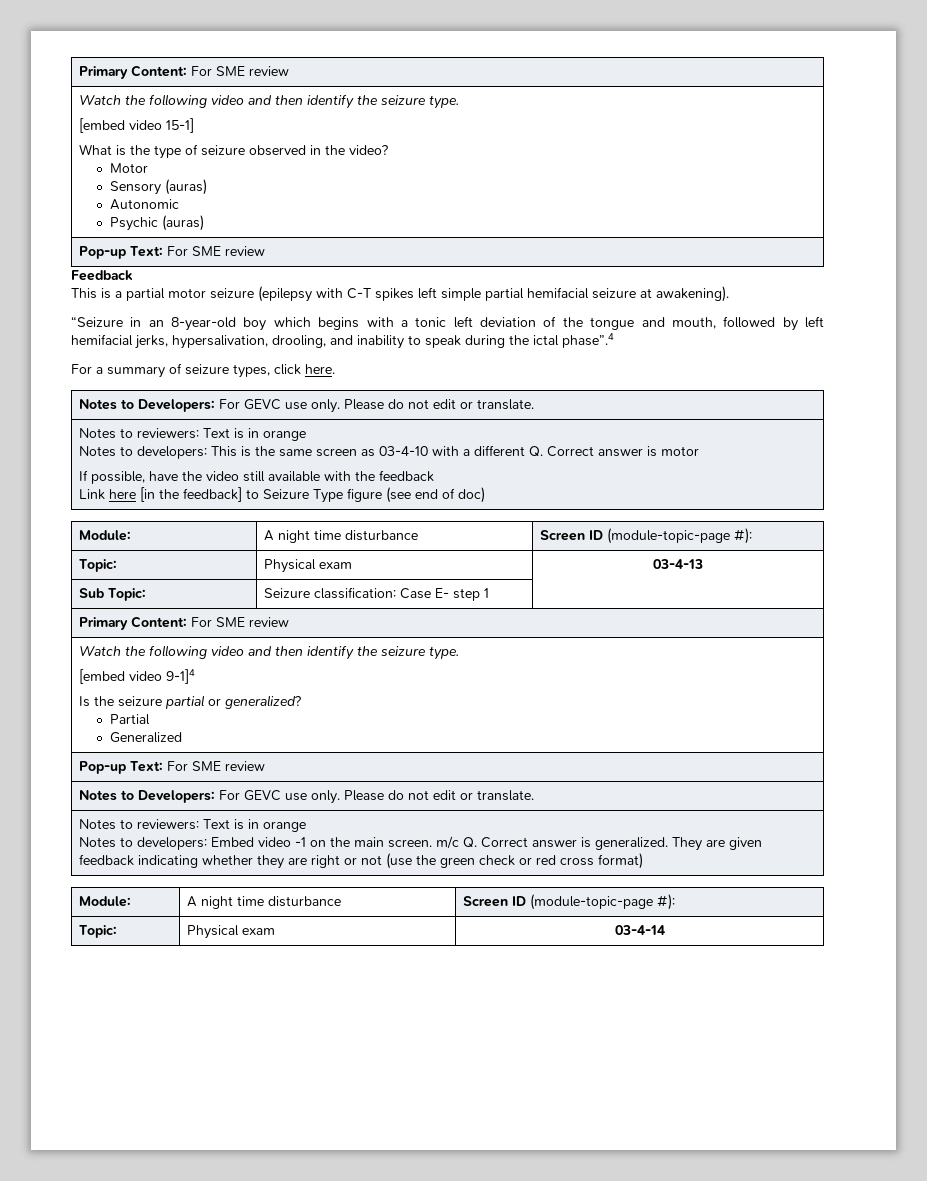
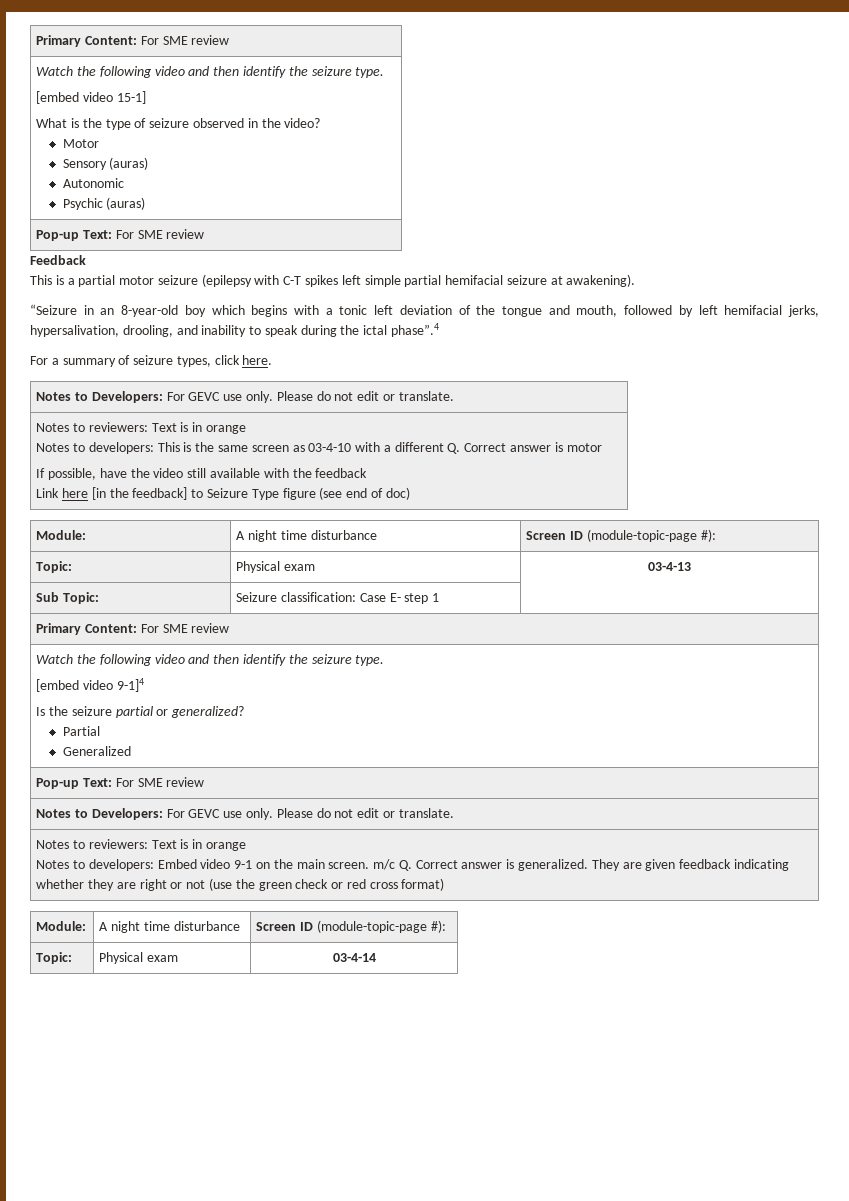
[294,837,306,847] -1 -> [234,860,253,869] 9-1

